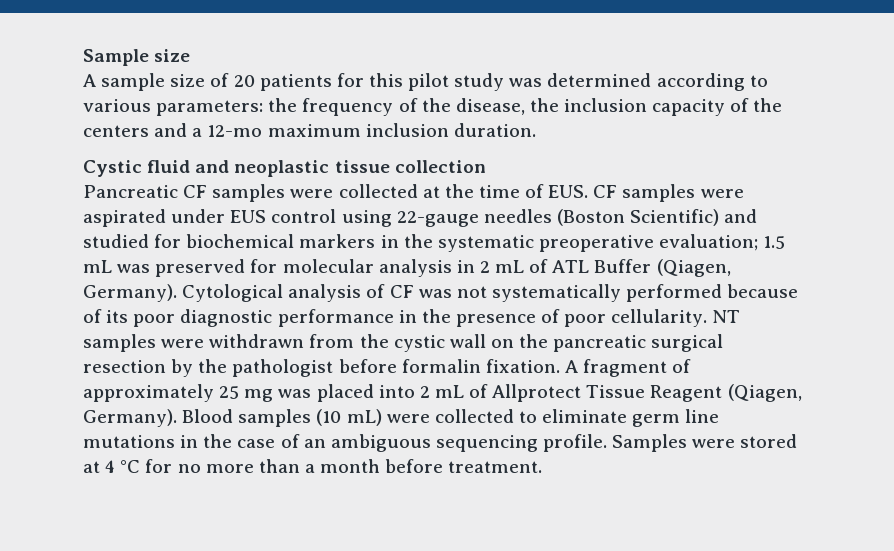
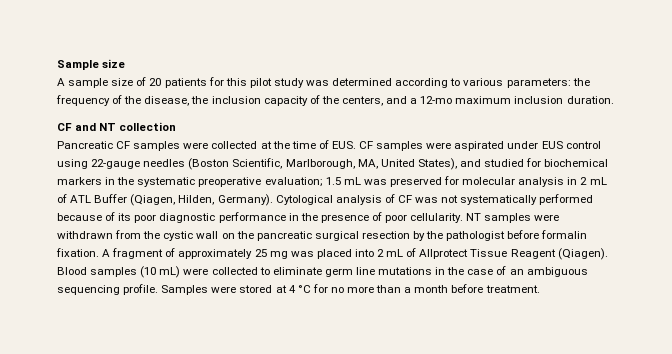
[83,125,149,137] centers -> [341,96,383,106] centers,
[83,160,390,177] Cystic fluid and neoplastic tissue -> [57,123,117,131] CF and NT
[630,209,720,226] Scientific) -> [232,158,457,170] Scientific, Marlborough, MA, United States),
(731, 268) none -> [178,195,215,205] Hilden,
[727,384,802,402] [83,409,177,427] (Qiagen, Germany). -> [557,248,608,260] (Qiagen).

